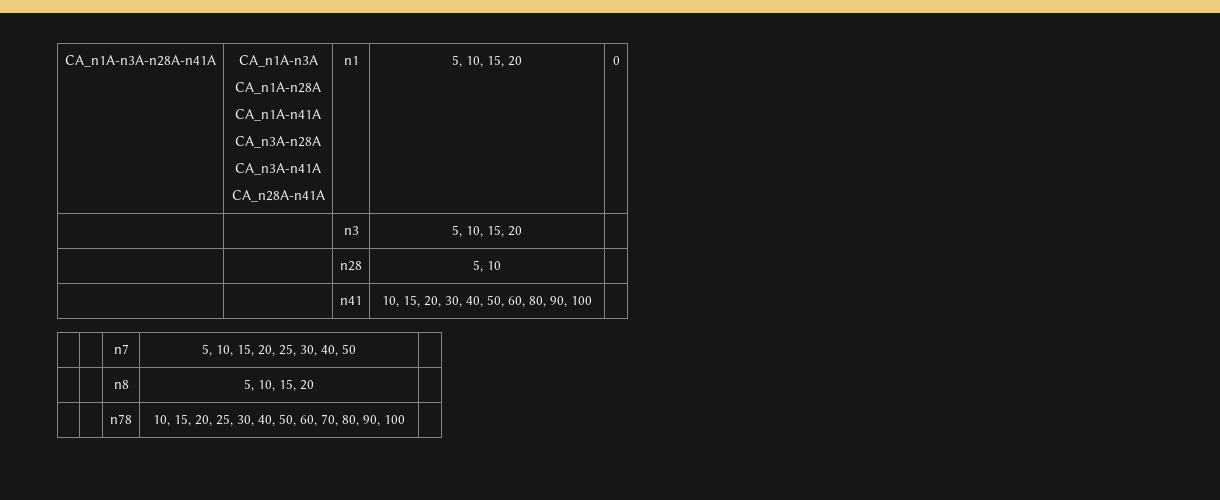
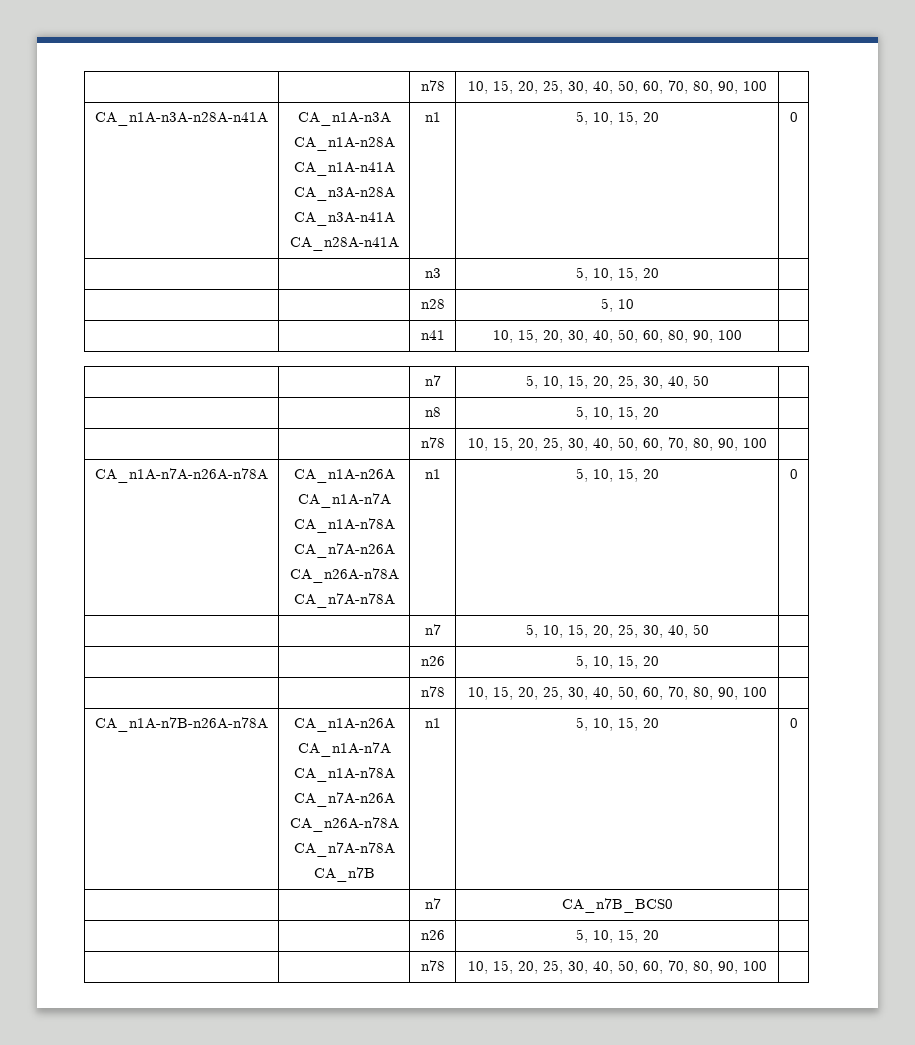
(65, 61) none -> [420,80,445,91] [467,80,767,94] | | n78 | 10, 15, 20, 25, 30, 40, 50, 60, 70, 80, 90, 100 | //
(405, 419) none -> [95,468,268,483] [293,469,395,483] [297,493,391,508] [293,518,395,533] [293,543,395,558] [289,568,399,583] [293,593,395,608] [424,469,441,479] [575,468,659,482] [789,469,798,479] [424,624,441,635] [525,624,709,638] [420,656,445,666] [575,655,659,669] [420,686,445,697] [467,686,767,700] [95,717,268,732] [293,718,395,732] [297,742,391,757] [293,767,395,782] [293,792,395,807] [289,817,399,832] [293,842,395,857] [313,867,375,882] [424,718,441,728] [575,717,659,731] [789,718,798,728] [424,898,441,909] [561,898,673,913] [420,930,445,940] [575,929,659,943] [420,960,445,971] [467,960,767,974] // CA_n1A-n7A-n26A-n78A | CA_n1A-n26A // CA_n1A-n7A // CA_n1A-n78A // CA_n7A-n26A // CA_n26A-n78A // CA_n7A-n78A | n1 | 5, 10, 15, 20 | 0 // | | n7 | 5, 10, 15, 20, 25, 30, 40, 50 | // | | n26 | 5, 10, 15, 20 | // | | n78 | 10, 15, 20, 25, 30, 40, 50, 60, 70, 80, 90, 100 | // CA_n1A-n7B-n26A-n78A | CA_n1A-n26A // CA_n1A-n7A // CA_n1A-n78A // CA_n7A-n26A // CA_n26A-n78A // CA_n7A-n78A // CA_n7B | n1 | 5, 10, 15, 20 | 0 // | | n7 | CA_n7B_BCS0 | // | | n26 | 5, 10, 15, 20 | // | | n78 | 10, 15, 20, 25, 30, 40, 50, 60, 70, 80, 90, 100 |

